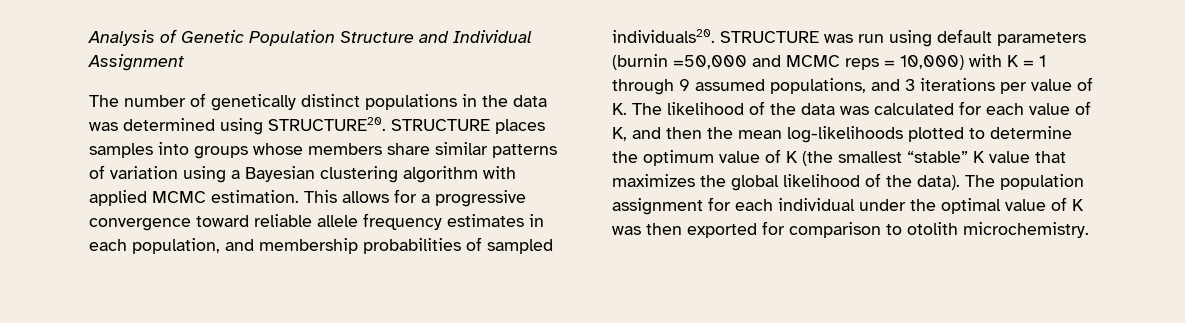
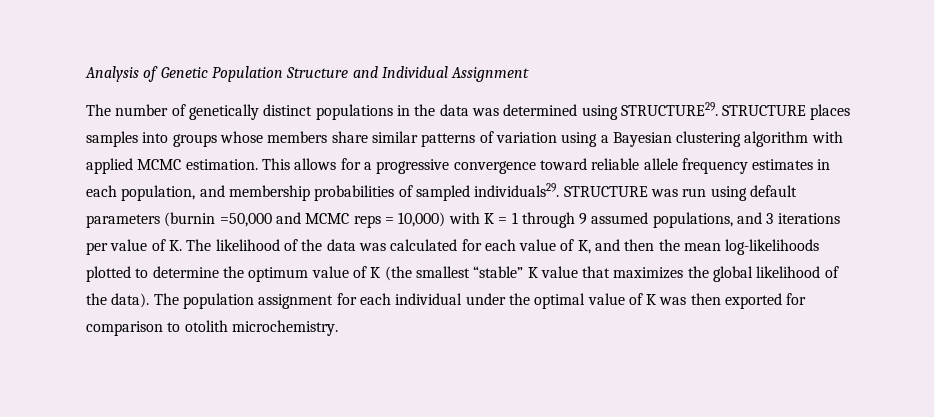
[268,117,386,131] STRUCTURE20. -> [620,102,718,116] STRUCTURE29.
[612,29,715,43] individuals20. -> [474,183,560,197] individuals29.

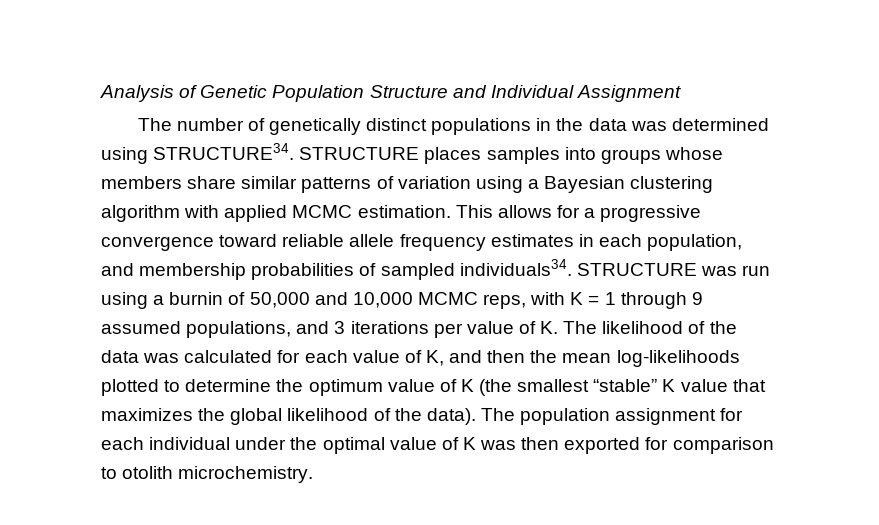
[620,102,718,116] STRUCTURE29. -> [153,143,295,160] STRUCTURE34.
[474,183,560,197] individuals29. -> [459,259,572,276] individuals34.
[749,185,797,197] [86,212,446,228] default parameters (burnin =50,000 and MCMC reps = 10,000) -> [153,292,527,309] a burnin of 50,000 and 10,000 MCMC reps,

